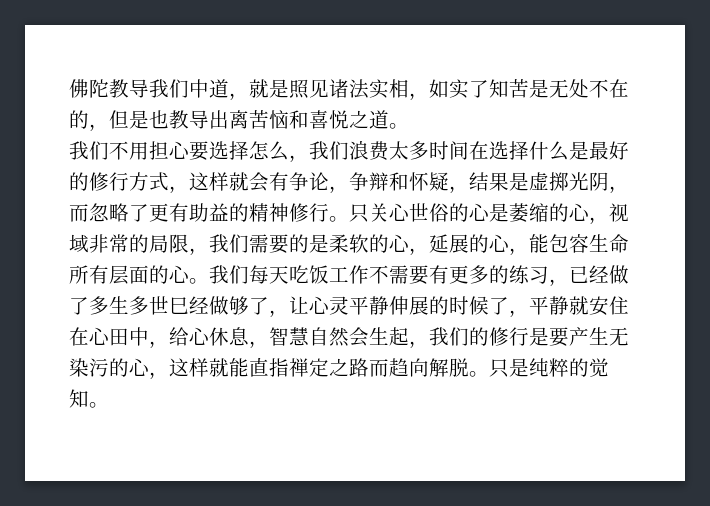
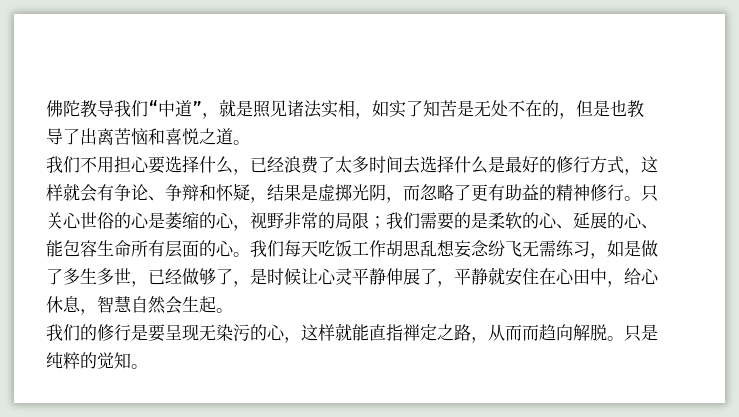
[189,79,229,98] 中道 -> [148,100,202,117] “中道”
(209, 119) none -> [63,128,80,145] 了
[249,141,389,162] 怎么，我们浪费 -> [199,156,335,175] 什么，已经浪费了
[469,141,489,160] 在 -> [403,156,420,174] 去
[329,186,349,193] ， -> [148,196,165,201] 、
[69,234,89,253] 域 -> [267,212,284,229] 野
[189,248,209,255] ， -> [369,216,386,229] ；
[409,248,429,255] ， -> [556,224,573,229] 、
[509,248,529,255] ， -> [641,224,658,229] 、
[369,265,609,286] 不需要有更多的练习，已经 -> [386,240,641,259] 胡思乱想妄念纷飞无需练习，如是
[169,297,189,314] 巳 -> [131,269,165,287] ，已
(289, 313) none -> [250,268,301,285] 是时候
[429,296,489,315] 的时候 -> (420, 276) none
[409,341,429,348] ， -> [216,308,233,313] 。 //
[569,327,609,346] 产生 -> [165,324,199,341] 呈现
(369, 367) none -> [471,324,522,343] ，从而

